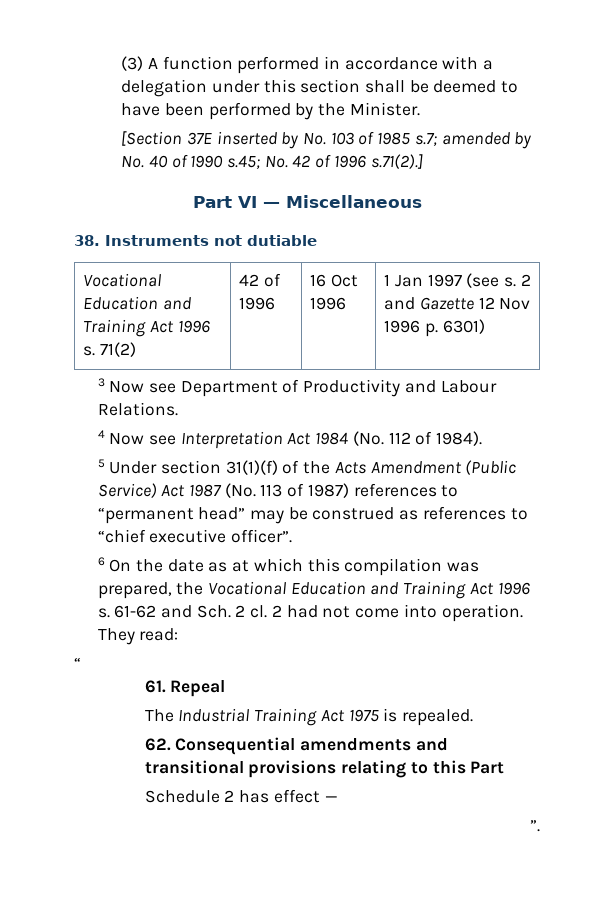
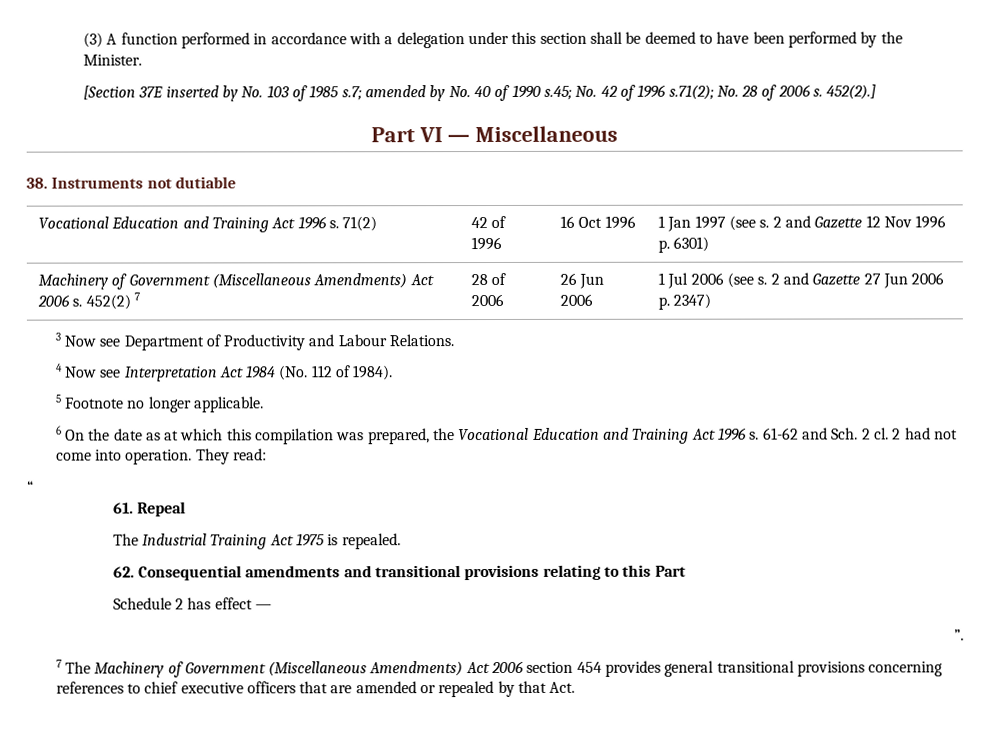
[370,154,423,169] s.71(2).] -> [668,84,877,101] s.71(2); No. 28 of 2006 s. 452(2).]
(485, 326) none -> [38,273,434,290] [37,292,140,310] [471,272,507,286] [471,293,505,307] [560,272,605,289] [560,293,594,306] [658,272,945,289] [658,293,712,310] // Machinery of Government (Miscellaneous Amendments) Act 2006 s. 452(2) 7 | 28 of 2006 | 26 Jun 2006 | 1 Jul 2006 (see s. 2 and Gazette 27 Jun 2006 p. 2347)
[109,460,517,475] [97,483,459,498] [97,506,528,524] [97,529,293,543] Under section 31(1)(f) of the Acts Amendment (Public Service) Act 1987 (No. 113 of 1987) references to “permanent head” may be construed as references to “chief executive officer”. -> [64,396,264,413] Footnote no longer applicable.
(540, 826) none -> [55,659,944,678] [55,680,576,698] // 7 The Machinery of Government (Miscellaneous Amendments) Act 2006 section 454 provides general transitional provisions concerning references to chief executive officers that are amended or repealed by that Act.

